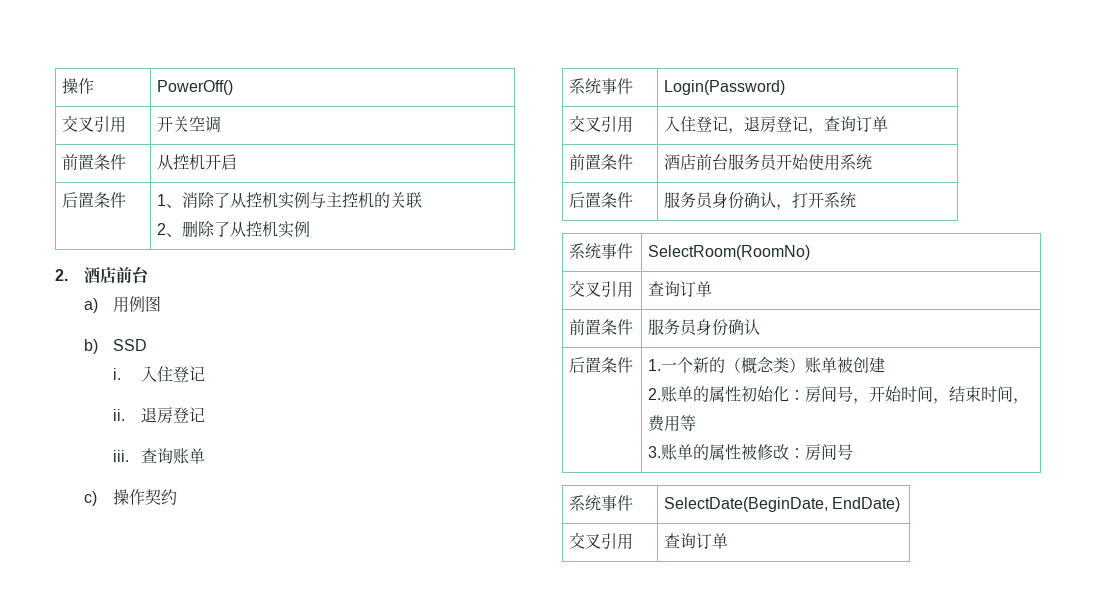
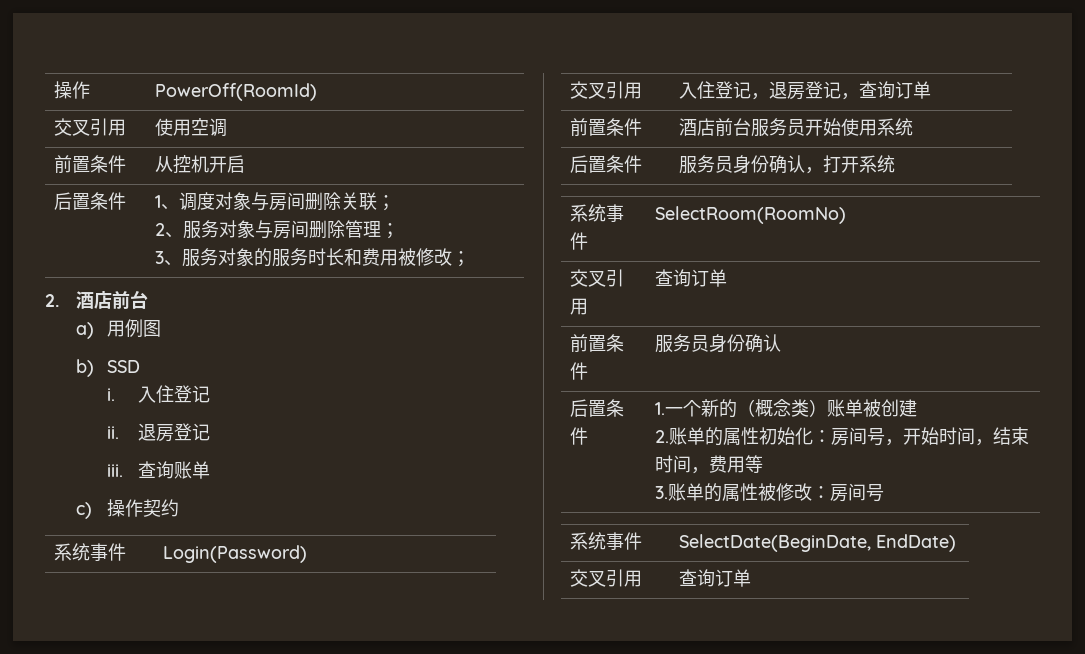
[156,80,233,95] [61,115,126,133] [156,116,189,132] PowerOff() // 交叉引用 | 开关 -> [154,83,317,101] [53,118,126,136] [154,118,191,136] PowerOff(RoomId) // 交叉引用 | 使用
[181,192,390,209] 消除了从控机实例与主控机的 -> [178,192,341,211] 调度对象与房间删除
(422, 200) none -> [376,195,395,211] ；
[181,221,310,238] 删除了从控机实例 -> [182,220,399,239] [154,248,470,267] 服务对象与房间删除管理； // 3、服务对象的服务时长和费用被修改；

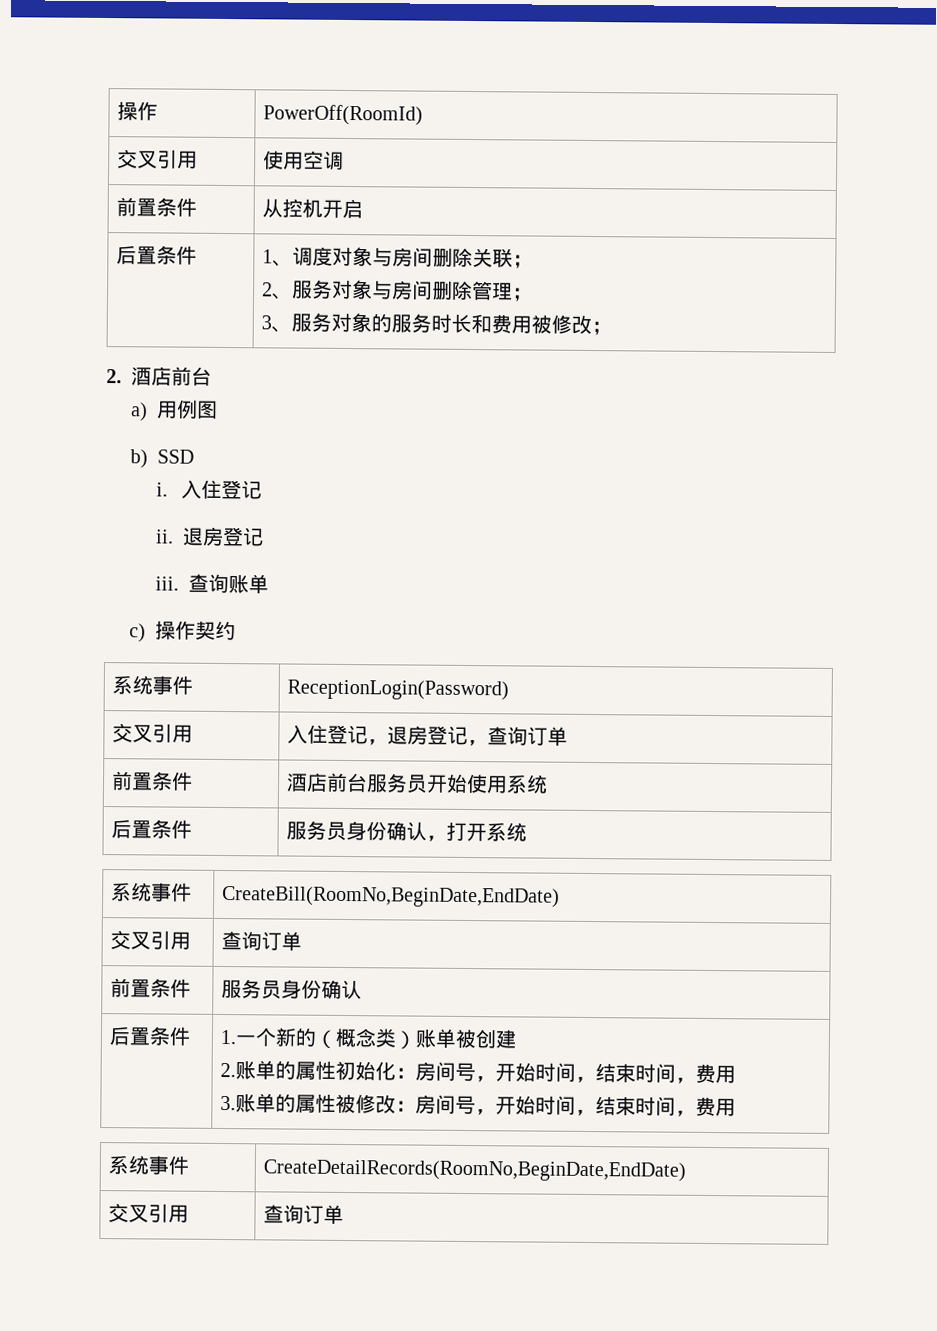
[162,545,307,563] Login(Password) -> [286,679,509,701] ReceptionLogin(Password)
[654,206,846,224] SelectRoom(RoomNo) -> [221,885,560,908] CreateBill(RoomNo,BeginDate,EndDate)
[744,455,763,473] 等 -> (736, 1074) none
[569,532,642,550] [678,534,956,552] // 系统事件 | SelectDate(BeginDate, EndDate) -> [474,1095,736,1117] [107,1155,189,1175] [262,1159,686,1182] ，开始时间，结束时间，费用 // 系统事件 | CreateDetailRecords(RoomNo,BeginDate,EndDate)

